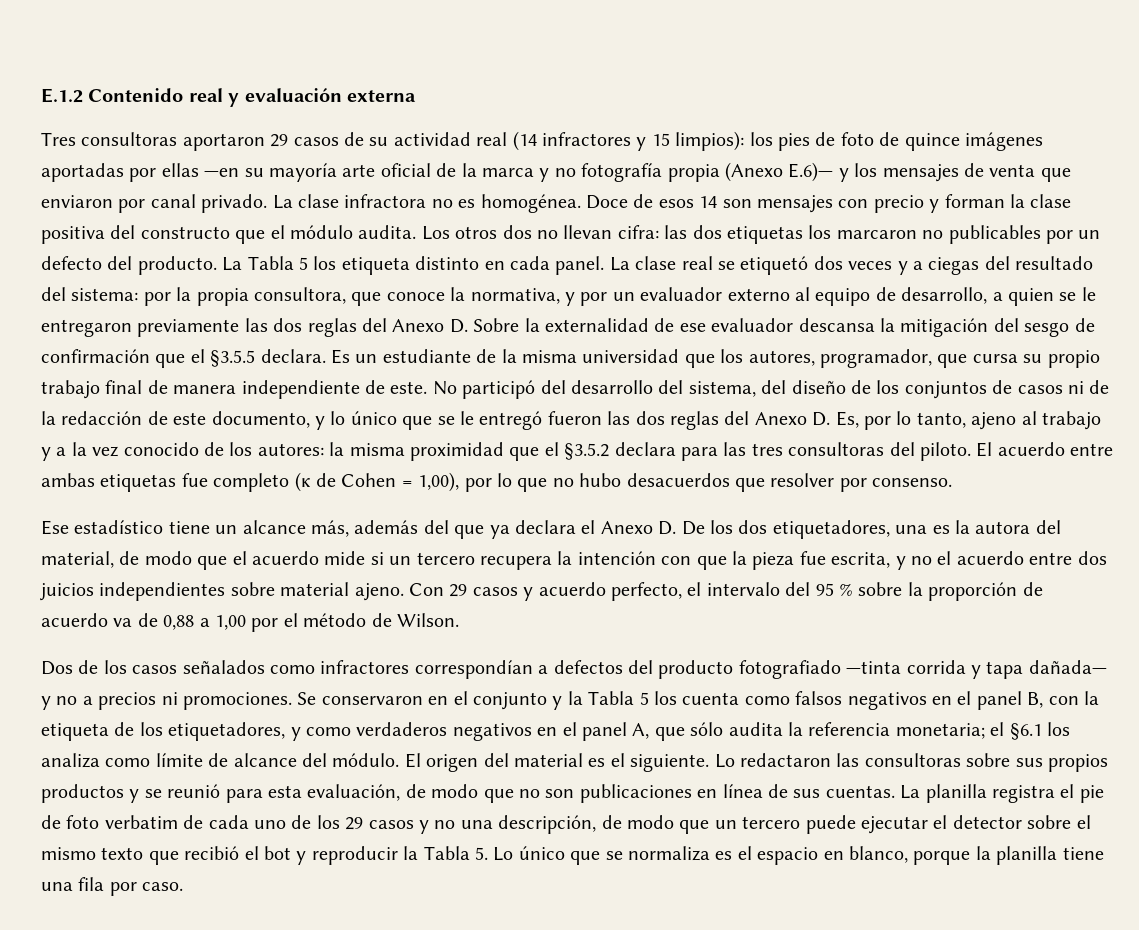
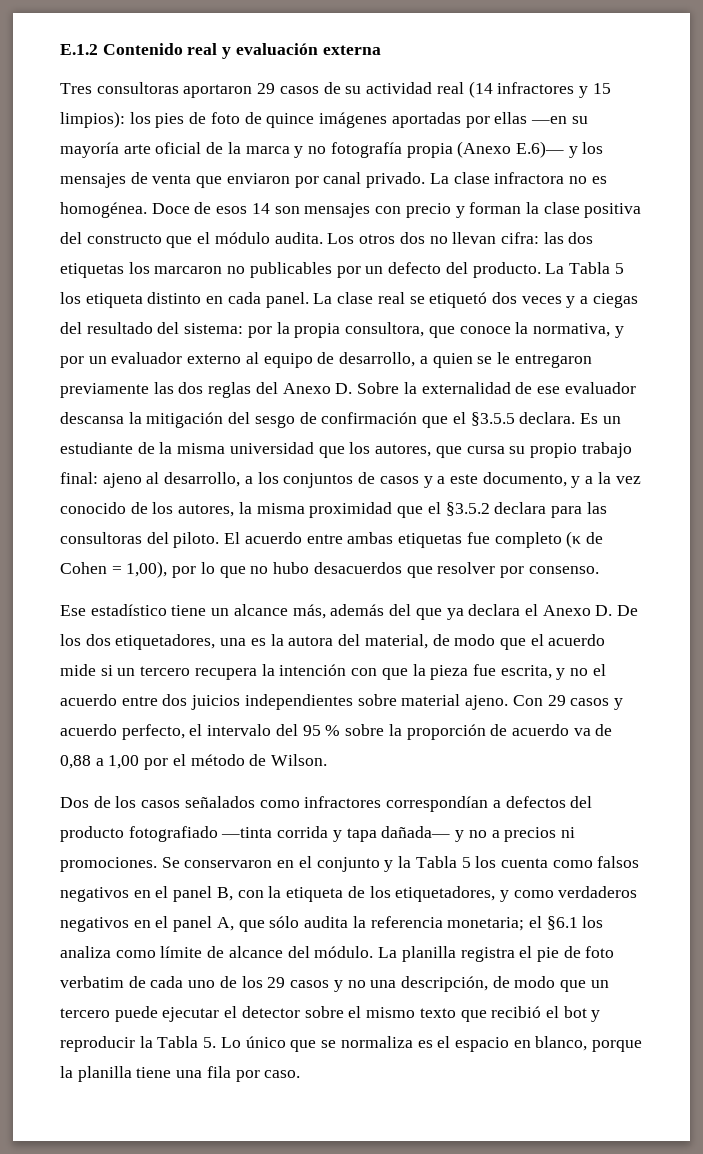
[819,349,932,368] programador, -> (432, 450) none
[105,380,1110,399] [41,411,1101,430] final de manera independiente de este. No participó del desarrollo del sistema, del diseño de los conjuntos de casos ni de la redacción de este documento, y lo único que se le entregó fueron las dos reglas del Anexo D. Es, por lo tanto, ajeno al trabajo -> [60,472,567,488] final: ajeno al desarrollo, a los conjuntos de casos y a este documento,
[257,443,324,456] autores: -> [178,504,235,517] autores,
[751,443,783,456] tres -> (607, 508) none
[404,753,1108,772] [41,784,895,803] El origen del material es el siguiente. Lo redactaron las consultoras sobre sus propios productos y se reunió para esta evaluación, de modo que no son publicaciones en línea de sus cuentas. -> (374, 952) none

